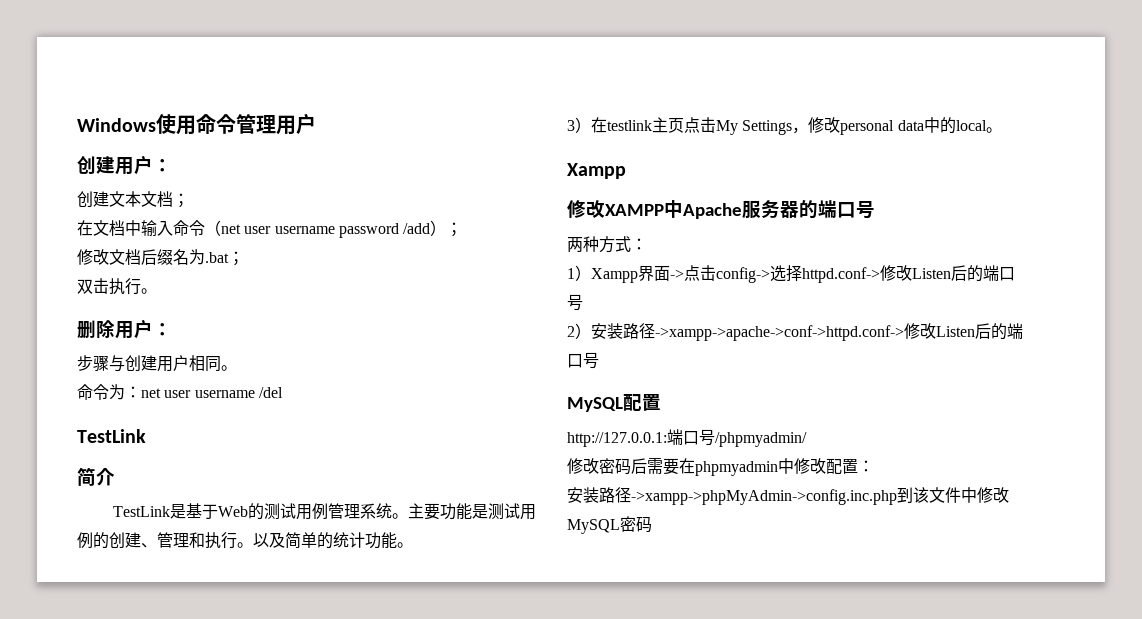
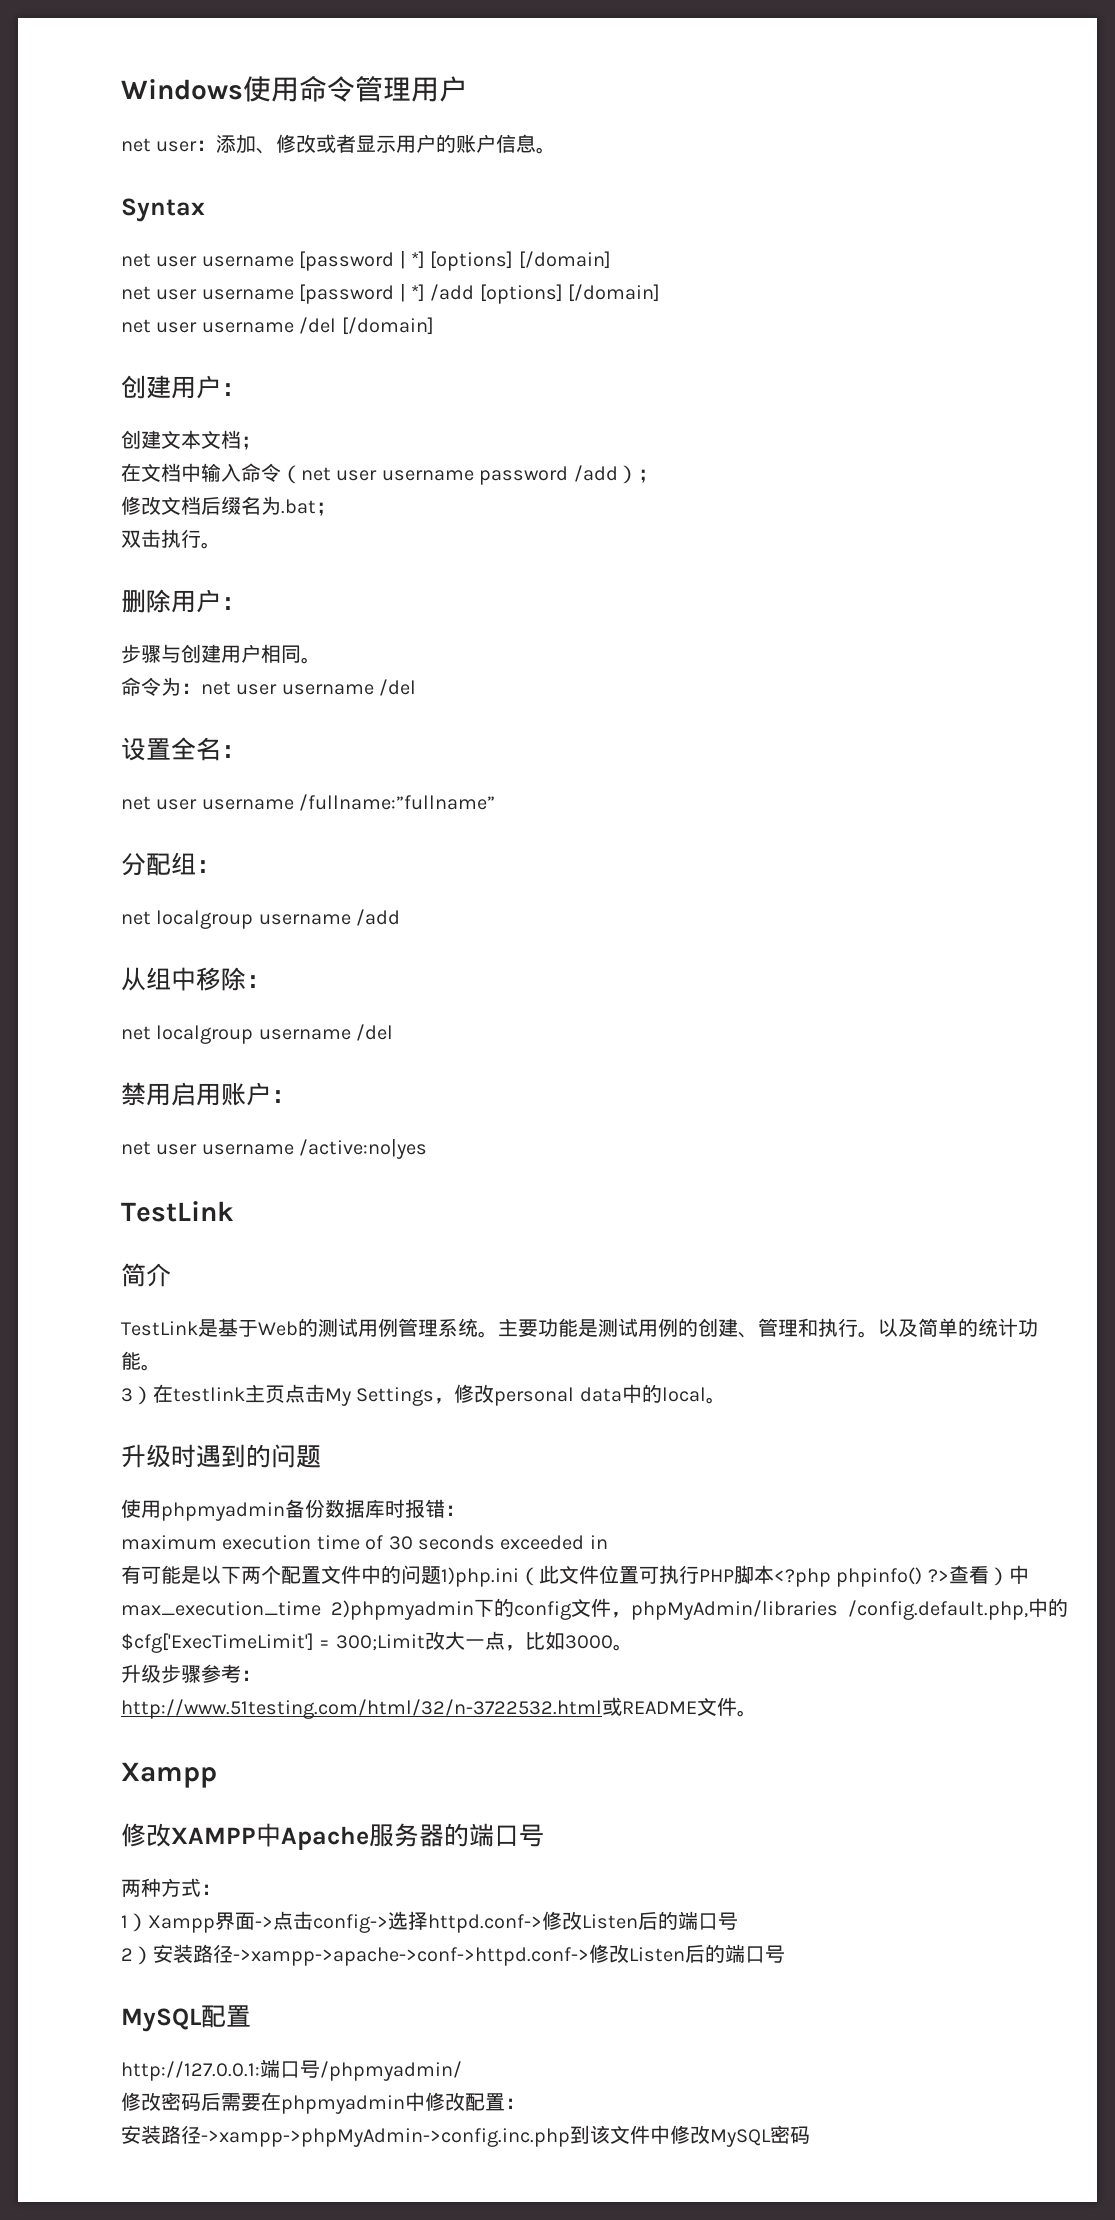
(316, 124) none -> [121,134,557,154] [121,198,205,222] [121,251,611,271] [121,284,661,304] [121,317,434,335] // net user：添加、修改或者显示用户的账户信息。 // Syntax // net user username [password | *] [options] [/domain] // net user username [password | *] /add [options] [/domain] // net user username /del [/domain]
(283, 392) none -> [121,737,246,761] [121,794,496,811] [121,852,221,876] [121,909,401,929] [121,967,271,991] [121,1024,394,1044] [121,1082,296,1106] [121,1139,428,1159] // 设置全名： // net user username /fullname:”fullname” // 分配组： // net localgroup username /add // 从组中移除： // net localgroup username /del // 禁用启用账户： // net user username /active:no|yes
(1002, 130) none -> [121,1444,321,1468] [121,1499,465,1521] [121,1535,608,1550] [121,1565,1029,1587] [121,1598,1068,1620] [121,1631,633,1653] [121,1664,261,1684] [121,1697,757,1719] // 升级时遇到的问题 // 使用phpmyadmin备份数据库时报错： // maximum execution time of 30 seconds exceeded in // 有可能是以下两个配置文件中的问题1)php.ini（此文件位置可执行PHP脚本<?php phpinfo() ?>查看）中max_execution_time 2)phpmyadmin下的config文件，phpMyAdmin/libraries /config.default.php,中的$cfg['ExecTimeLimit'] = 300;Limit改大一点，比如3000。 // 升级步骤参考： // http://www.51testing.com/html/32/n-3722532.html或README文件。

